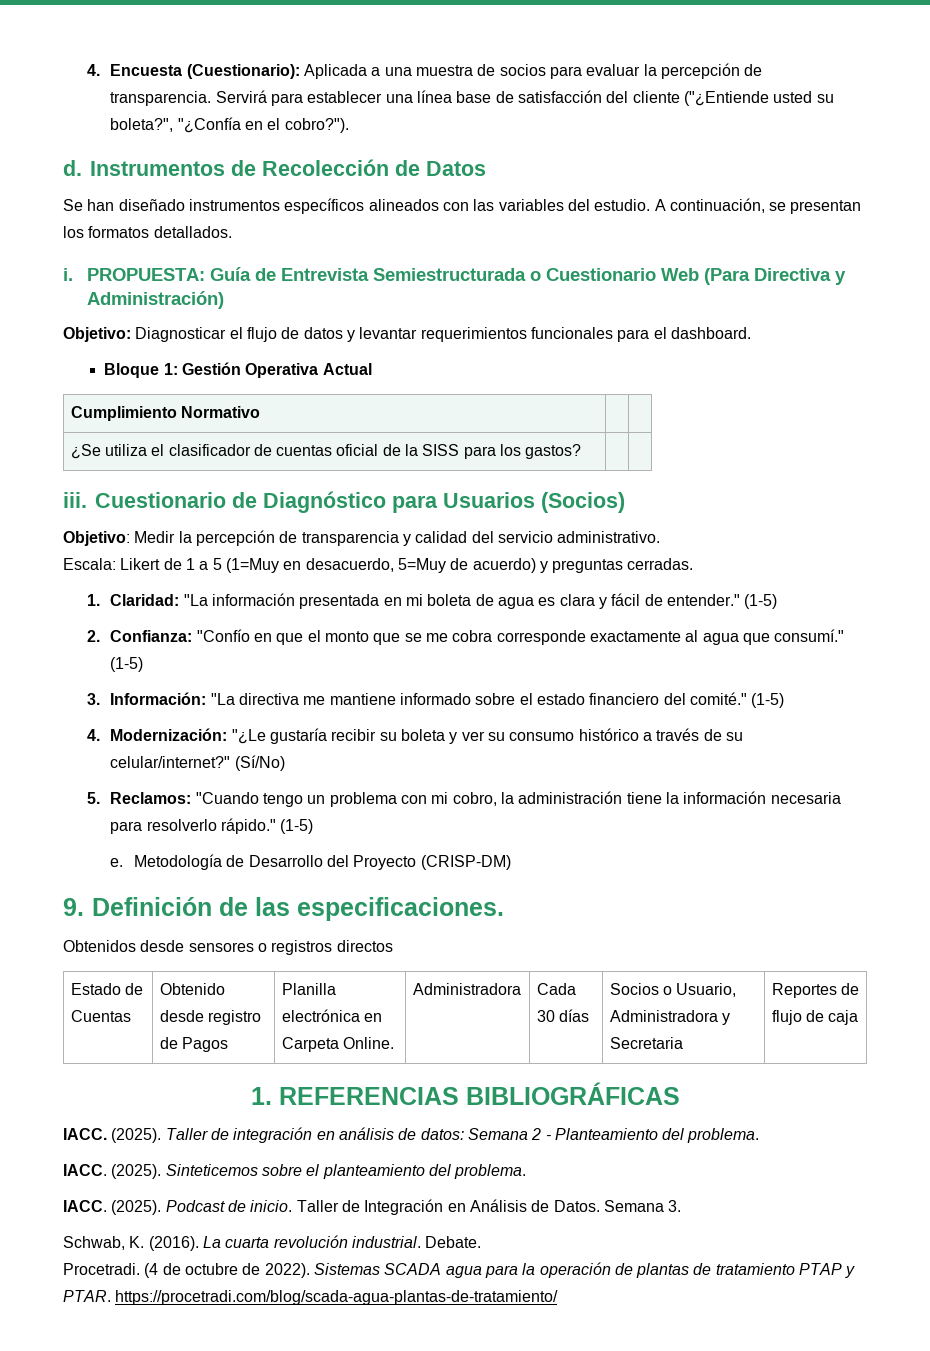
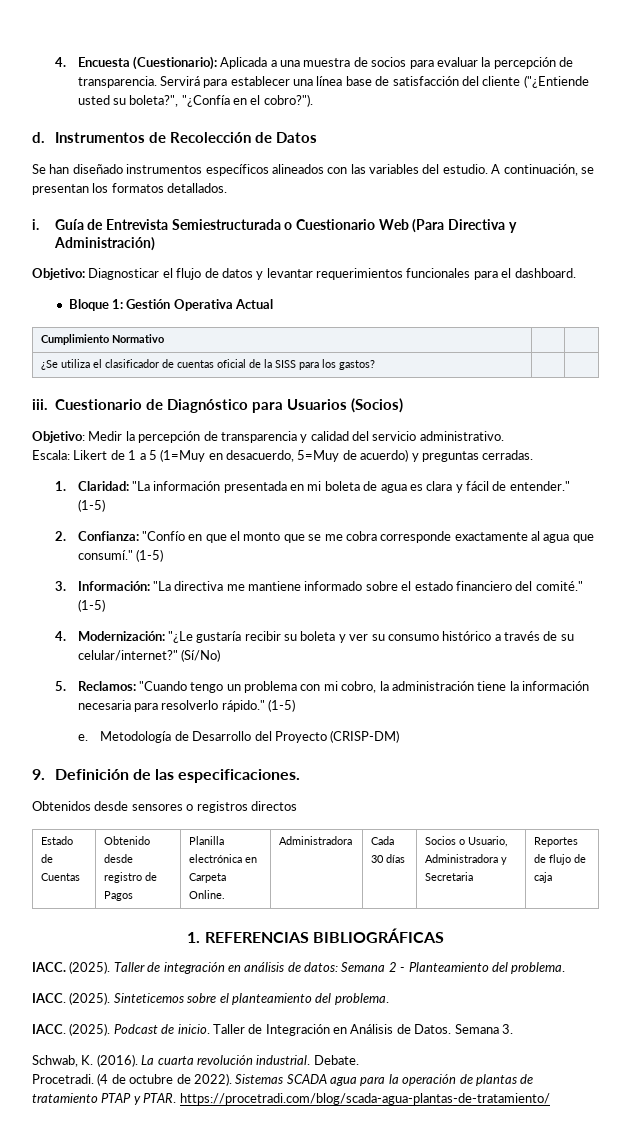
[86,268,205,281] PROPUESTA: -> (39, 224) none

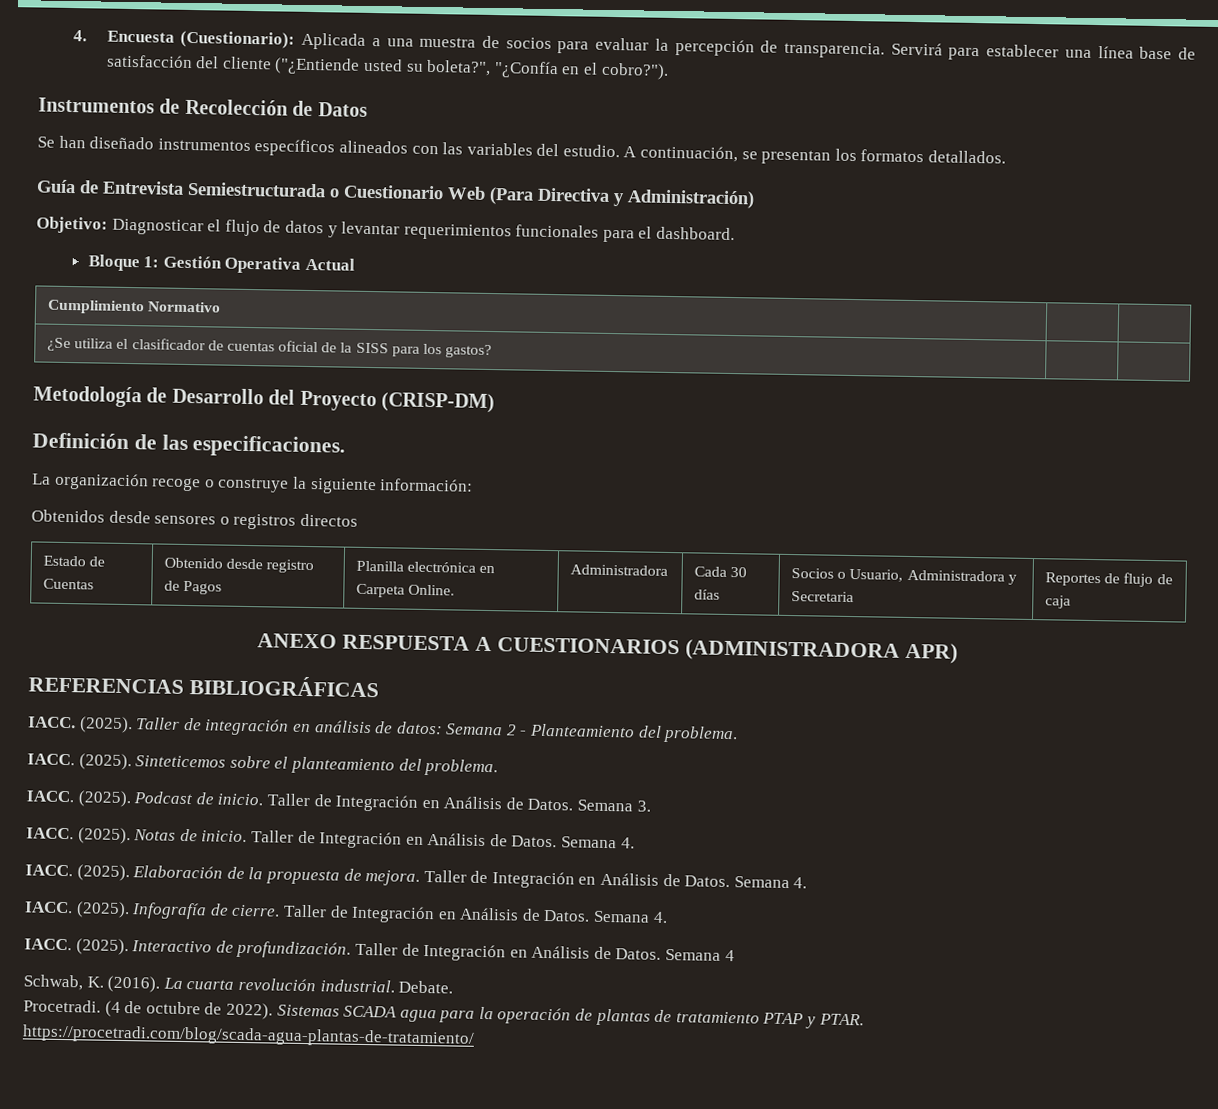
[32,132,45,143] d. -> (669, 71) none
[32,219,39,230] i. -> (1007, 157) none
[32,398,403,413] [32,431,504,443] [32,449,534,462] [54,481,570,493] [77,499,105,512] [54,531,594,543] [77,549,163,562] [54,581,583,591] [77,599,105,612] [54,631,574,643] [77,649,220,662] [54,681,590,693] [77,699,296,712] [77,734,88,741] iii. Cuestionario de Diagnóstico para Usuarios (Socios) // Objetivo: Medir la percepción de transparencia y calidad del servicio administrativo. // Escala: Likert de 1 a 5 (1=Muy en desacuerdo, 5=Muy de acuerdo) y preguntas cerradas. // 1. Claridad: "La información presentada en mi boleta de agua es clara y fácil de entender." (1-5) // 2. Confianza: "Confío en que el monto que se me cobra corresponde exactamente al agua que consumí." (1-5) // 3. Información: "La directiva me mantiene informado sobre el estado financiero del comité." (1-5) // 4. Modernización: "¿Le gustaría recibir su boleta y ver su consumo histórico a través de su celular/internet?" (Sí/No) // 5. Reclamos: "Cuando tengo un problema con mi cobro, la administración tiene la información necesaria para resolverlo rápido." (1-5) // e. -> (493, 351) none
[32,769,45,780] 9. -> (495, 403) none
(301, 776) none -> [32,472,474,495] // La organización recoge o construye la siguiente información:
[187,932,201,943] 1. -> [257,633,958,664] ANEXO RESPUESTA A CUESTIONARIOS (ADMINISTRADORA APR) //
(513, 1029) none -> [26,827,635,849] [25,864,808,889] [24,901,668,924] [24,938,735,962] // IACC. (2025). Notas de inicio. Taller de Integración en Análisis de Datos. Semana 4. // IACC. (2025). Elaboración de la propuesta de mejora. Taller de Integración en Análisis de Datos. Semana 4. // IACC. (2025). Infografía de cierre. Taller de Integración en Análisis de Datos. Semana 4. // IACC. (2025). Interactivo de profundización. Taller de Integración en Análisis de Datos. Semana 4

